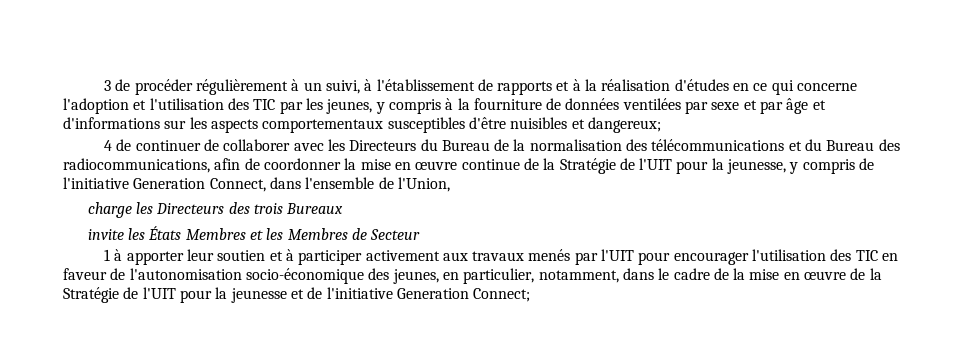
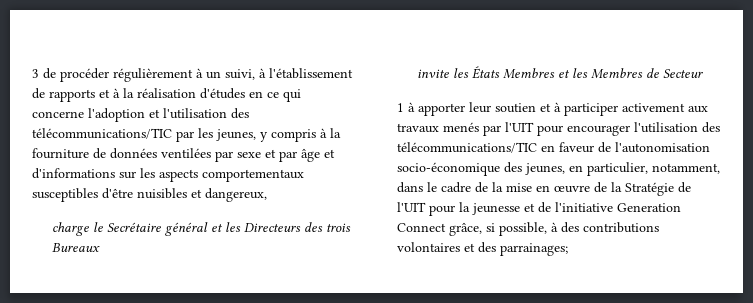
[253,99,276,110] TIC -> [32,128,172,139] télécommunications/TIC
[587,117,661,133] [103,139,900,151] [63,158,875,174] [63,177,450,192] [87,202,132,218] dangereux; // 4 de continuer de collaborer avec les Directeurs du Bureau de la normalisation des télécommunications et du Bureau des radiocommunications, afin de coordonner la mise en œuvre continue de la Stratégie de l'UIT pour la jeunesse, y compris de l'initiative Generation Connect, dans l'ensemble de l'Union, // charge -> [205,188,267,202] [51,222,223,236] dangereux, // charge le Secrétaire général et
[855,250,878,261] TIC -> [397,142,537,153] télécommunications/TIC
[473,288,531,302] Connect; -> [397,222,659,236] [397,242,568,256] Connect grâce, si possible, à des contributions volontaires et des parrainages;

